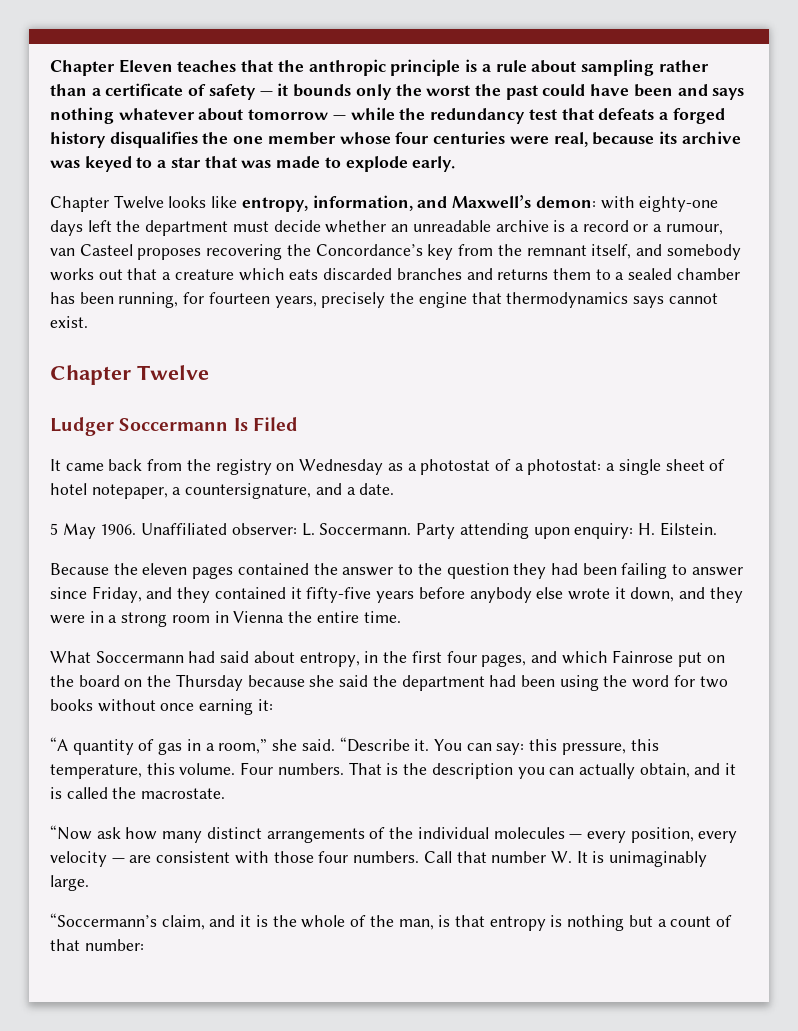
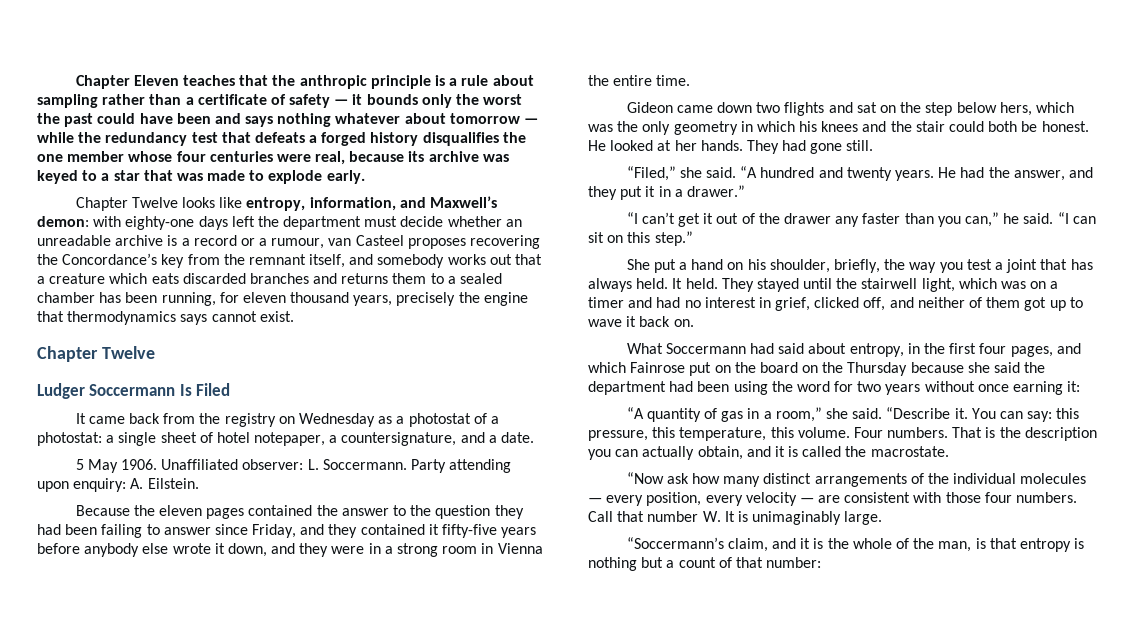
[208,292,270,304] fourteen -> [242,292,350,303] eleven thousand
[637,523,655,535] H. -> [130,478,144,489] A.
(401, 617) none -> [626,102,1074,116] [588,121,1089,135] [588,140,874,154] [626,166,1093,181] [588,185,745,200] [626,212,1096,227] [588,231,693,246] [626,259,1093,273] [588,278,1059,292] [588,297,1083,311] [588,316,694,327] // Gideon came down two flights and sat on the step below hers, which was the only geometry in which his knees and the stair could both be honest. He looked at her hands. They had gone still. // “Filed,” she said. “A hundred and twenty years. He had the answer, and they put it in a drawer.” // “I can’t get it out of the drawer any faster than you can,” he said. “I can sit on this step.” // She put a hand on his shoulder, briefly, the way you test a joint that has always held. It held. They stayed until the stairwell light, which was on a timer and had no interest in grief, clicked off, and neither of them got up to wave it back on.
[50,699,93,711] books -> [885,384,921,395] years

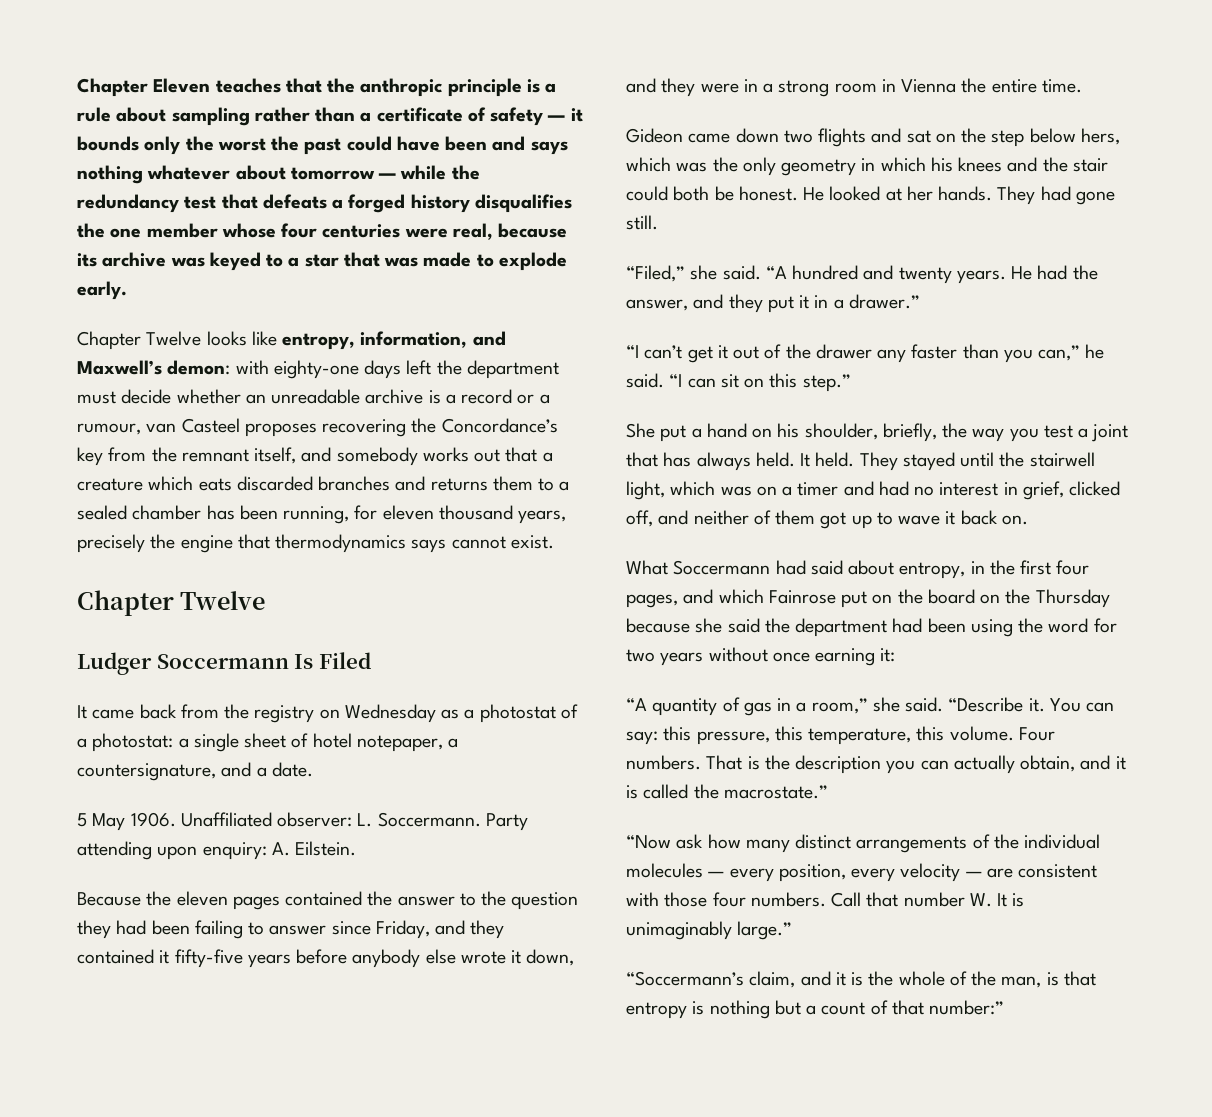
[870,446,949,457] macrostate. -> [723,785,828,799] macrostate.”
[844,511,883,525] large. -> [737,921,793,940] large.”
[766,557,822,568] number: -> [929,1000,1005,1015] number:”

